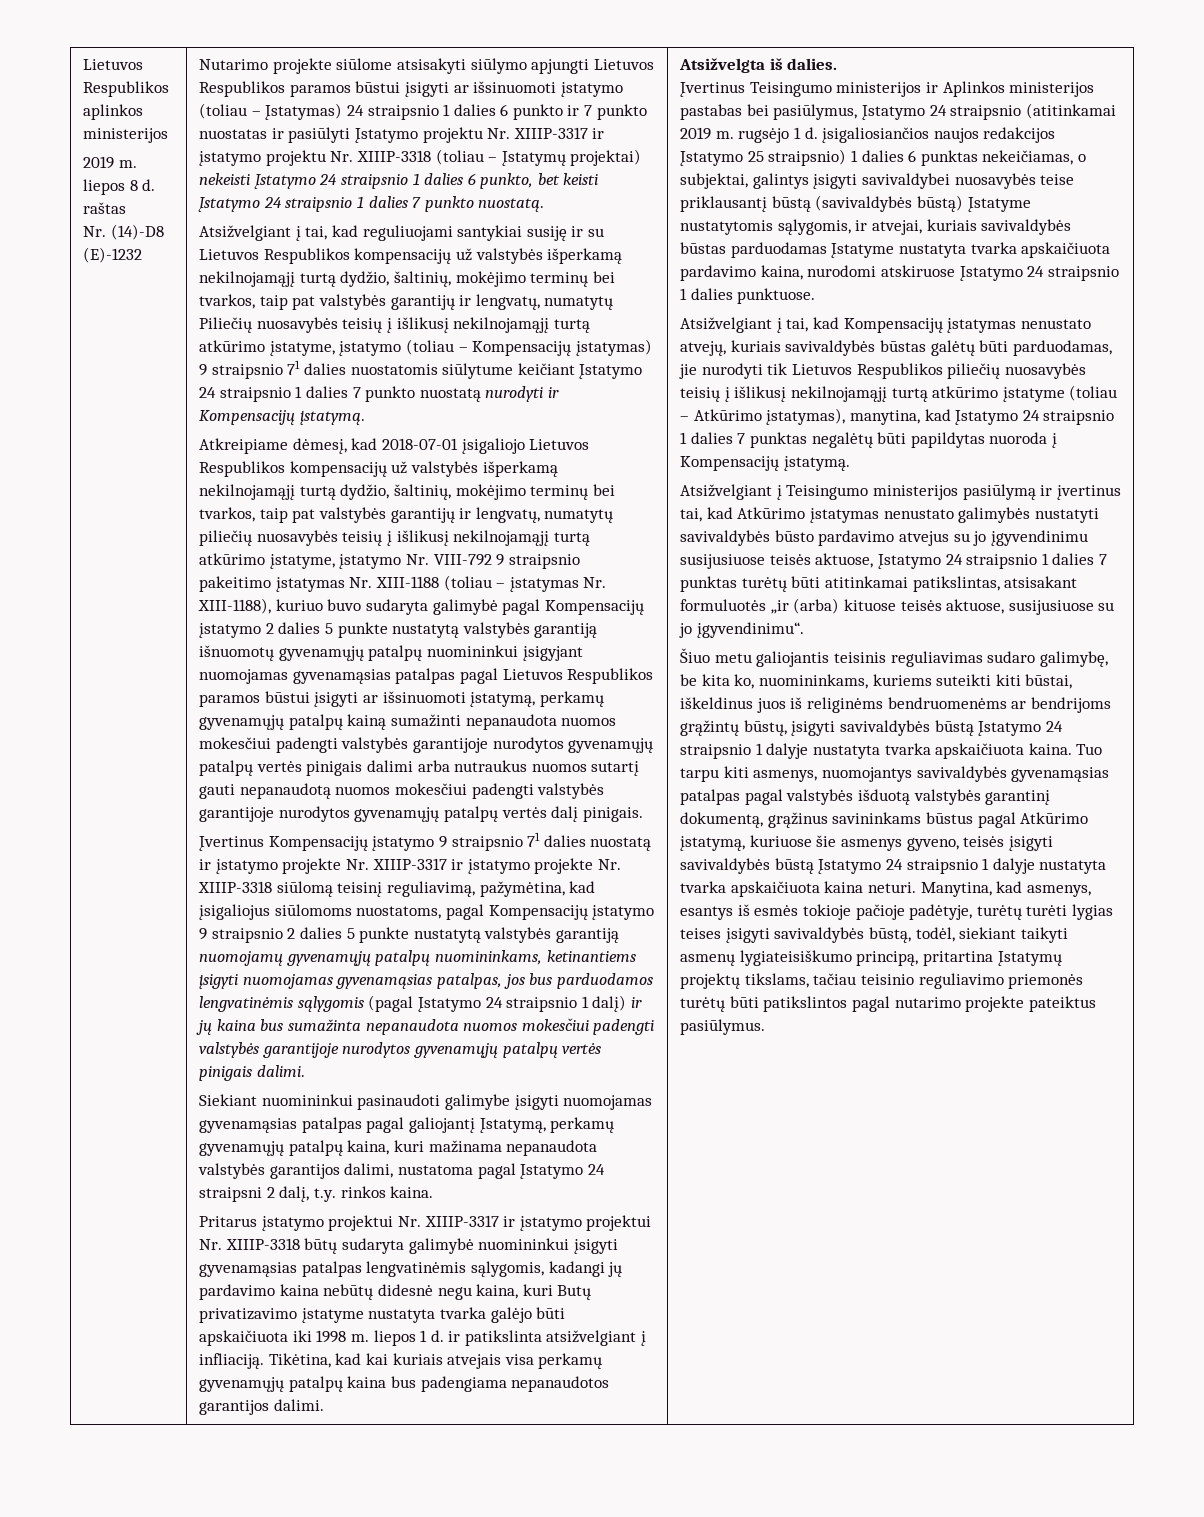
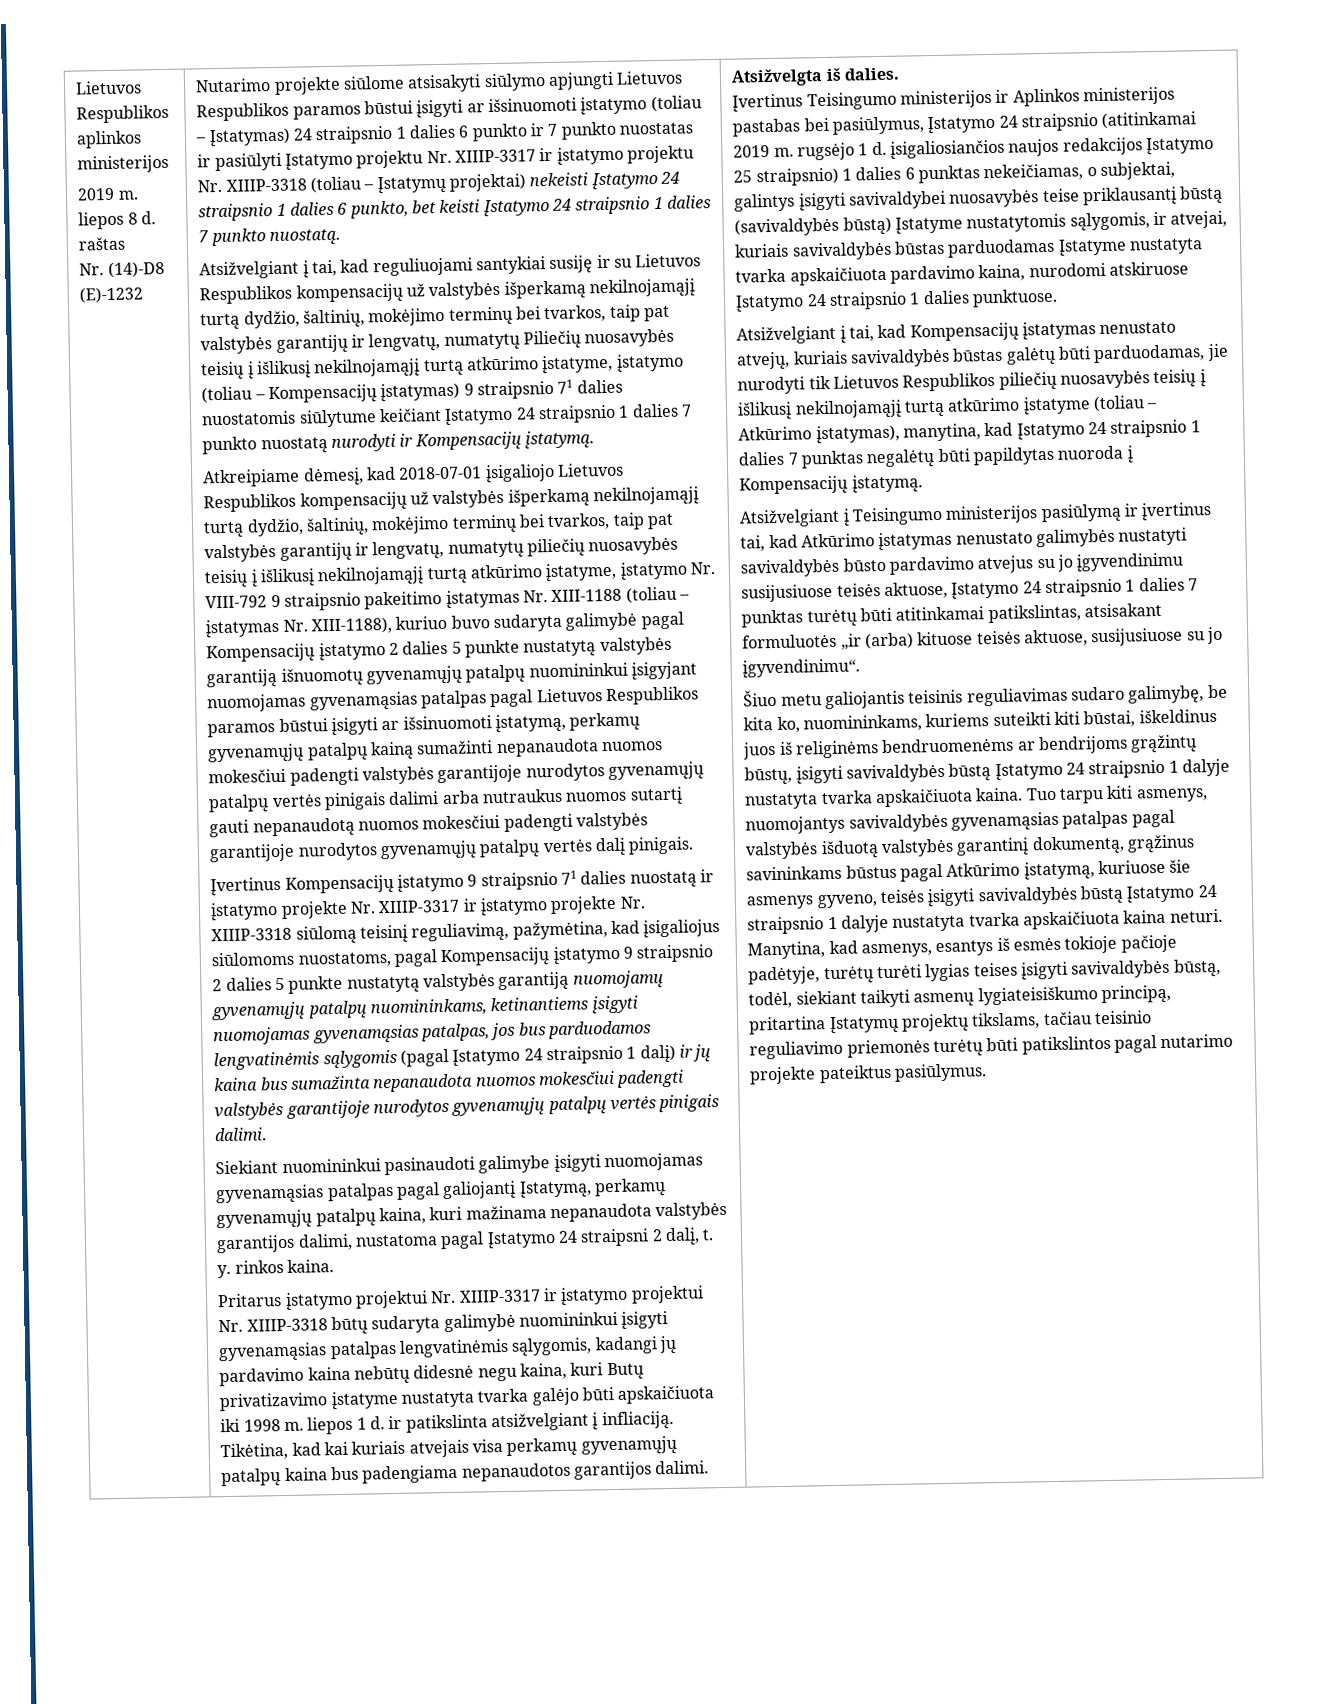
[313,1188,336,1202] t.y. -> [702,1229,715,1241] [217,1264,232,1279] t. y.

